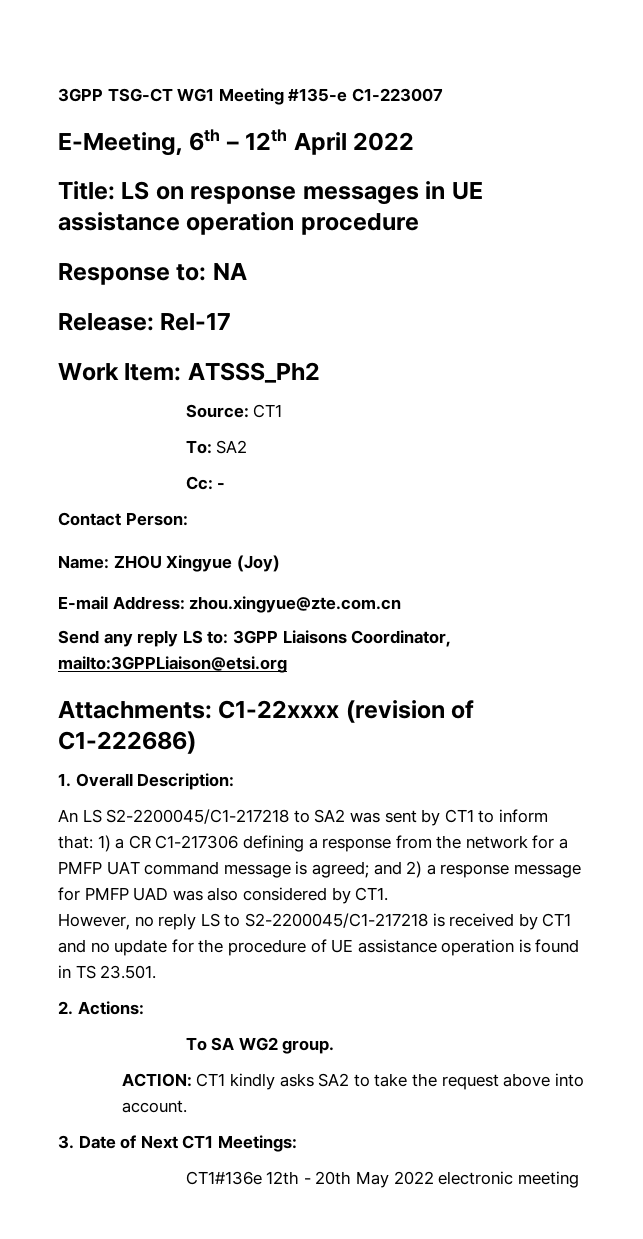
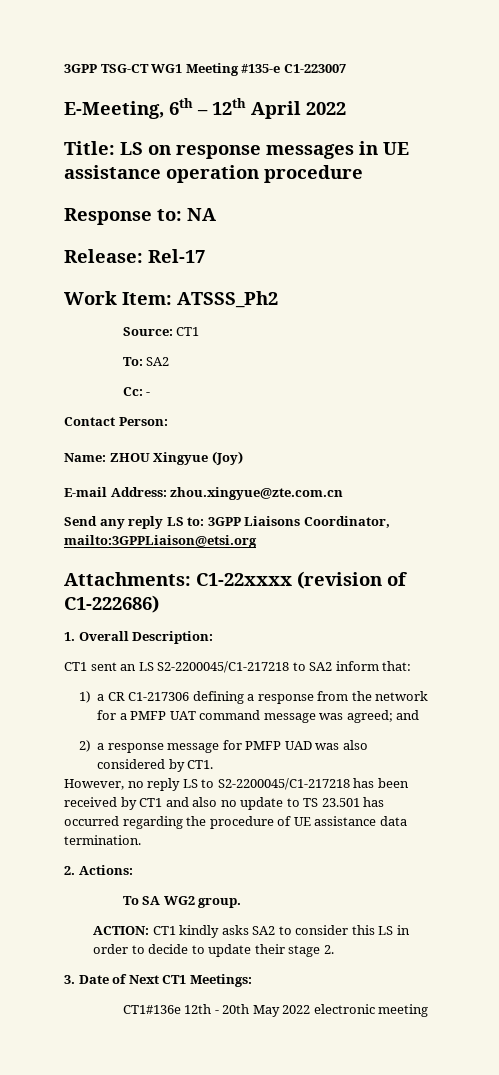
[58,809,78,822] An -> [64,662,137,671] CT1 sent an
[349,809,495,826] was sent by CT1 to -> (333, 666) none
(93, 842) none -> (412, 666) //
[295,861,308,875] is -> [319,713,344,720] was
(402, 868) none -> (420, 715) //
[432,913,445,927] is -> [353,778,409,788] has been
(86, 946) none -> [192,797,218,807] also
[171,939,194,953] for -> [286,797,385,807] [64,816,183,829] to TS 23.501 has occurred regarding
[441,939,580,956] [58,965,157,979] operation is found in TS 23.501. -> [379,816,407,826] [64,835,141,845] data termination.
[374,1073,584,1090] [121,1100,187,1113] take the request above into account. -> [295,925,410,935] [93,944,334,957] consider this LS in order to decide to update their stage 2.

